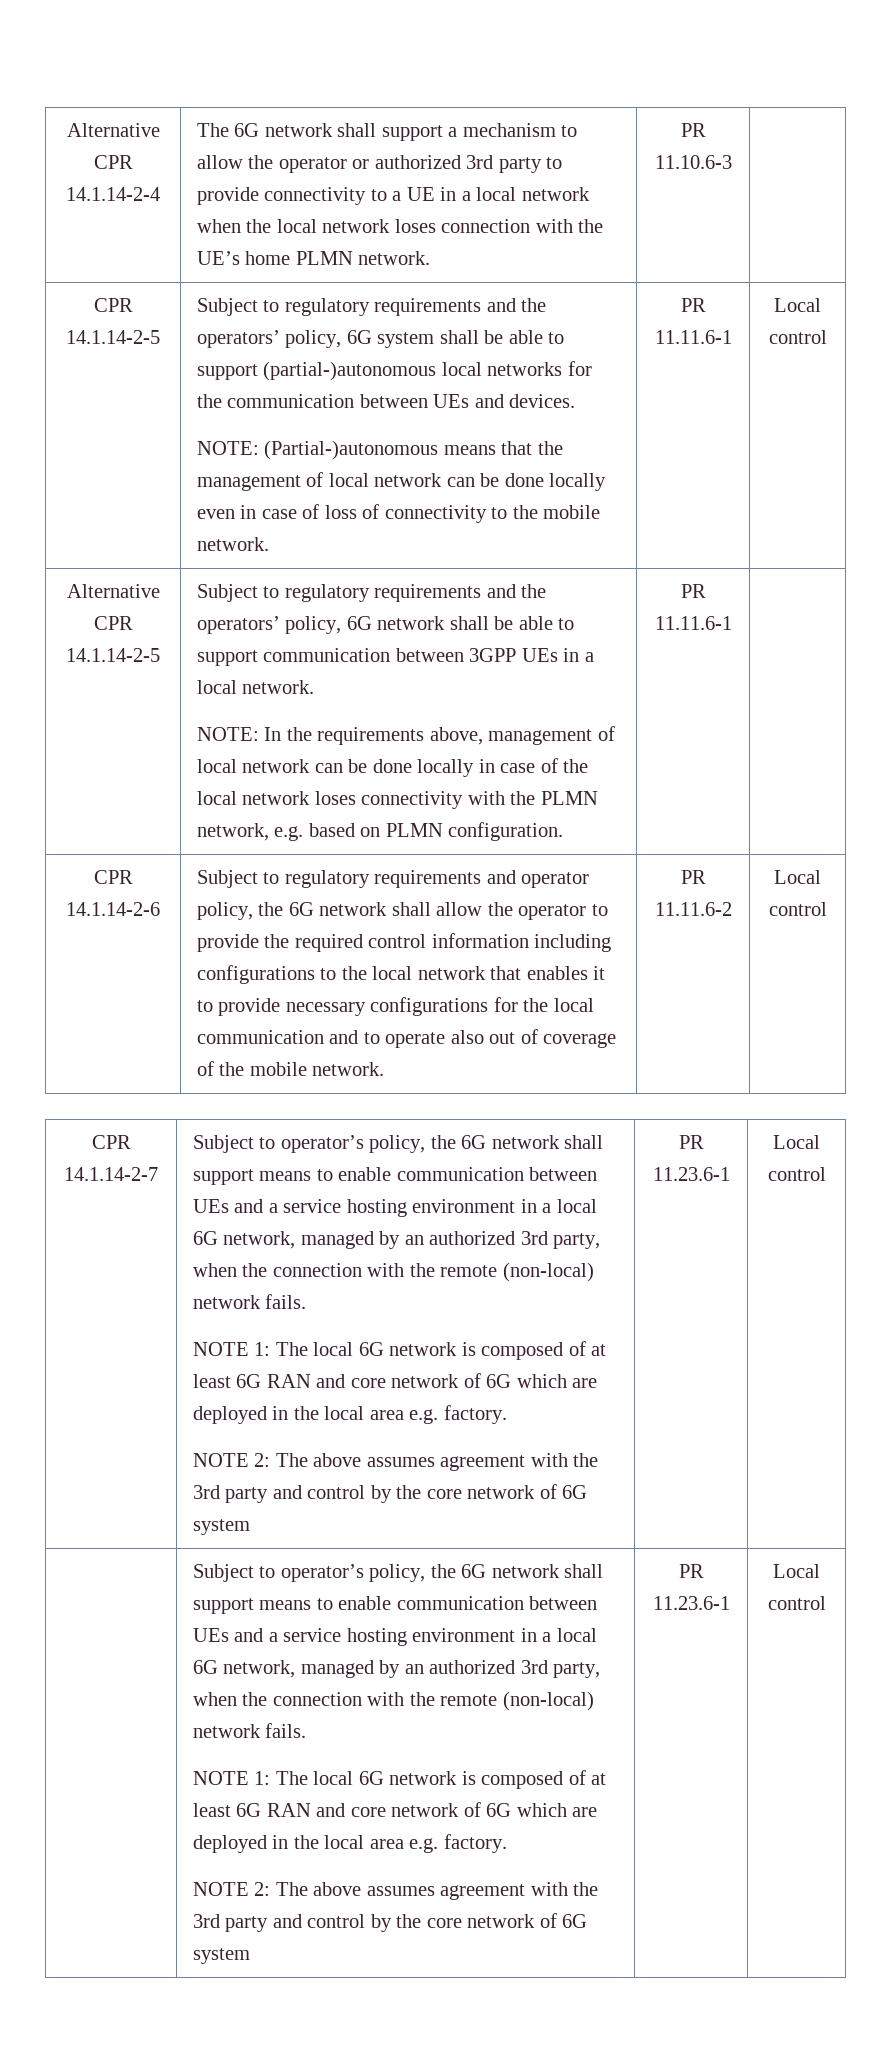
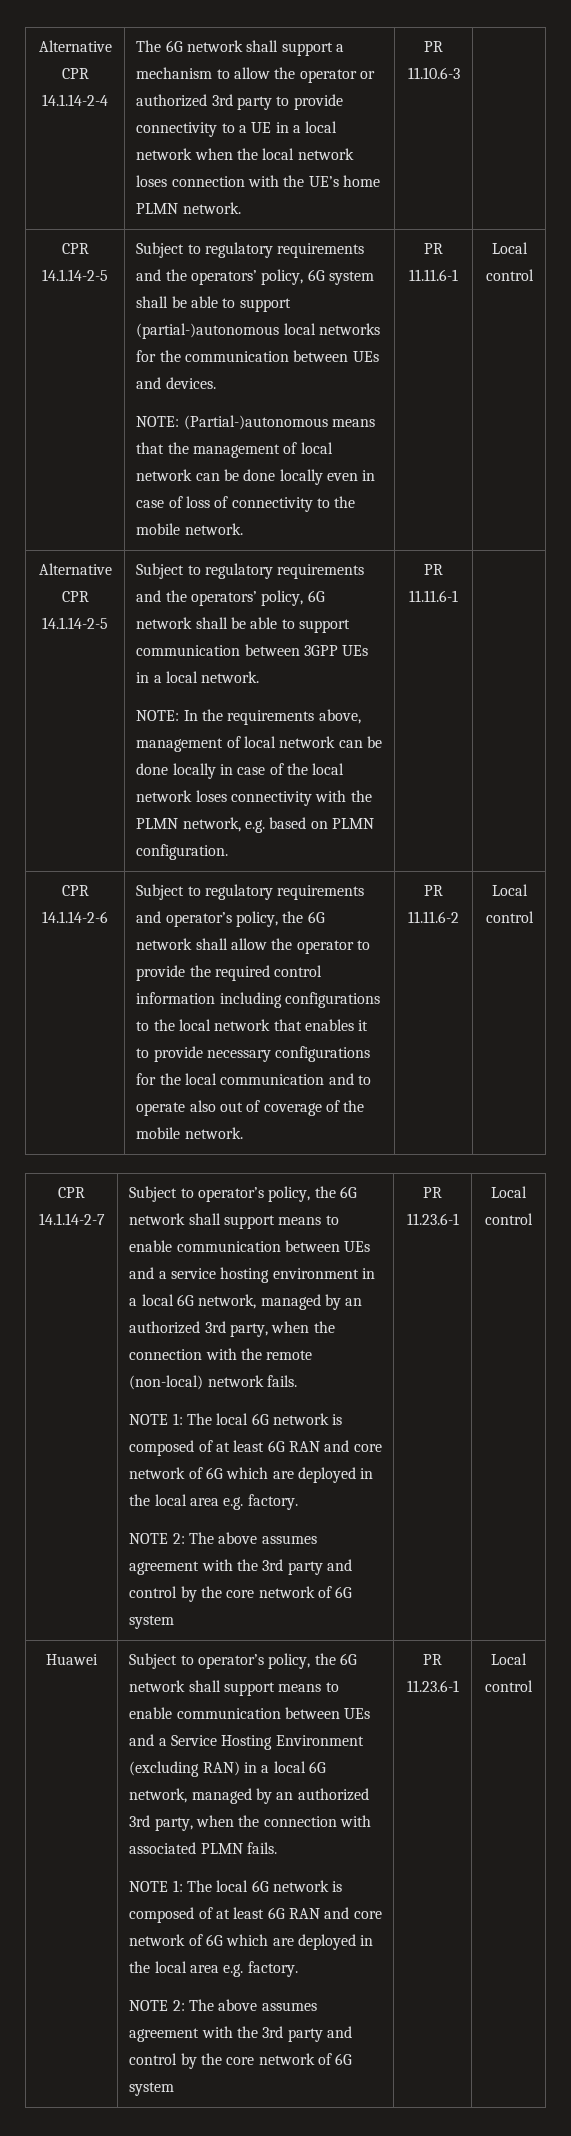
[521,872,590,888] operator -> [165,912,232,927] operator’s
(826, 1174) none -> [46,1654,98,1665] Huawei
[283,1628,516,1646] service hosting environment -> [170,1735,364,1750] [129,1761,240,1777] Service Hosting Environment (excluding RAN)
[409,1691,594,1711] [192,1724,261,1738] the remote (non-local) network -> [129,1842,243,1854] associated PLMN

